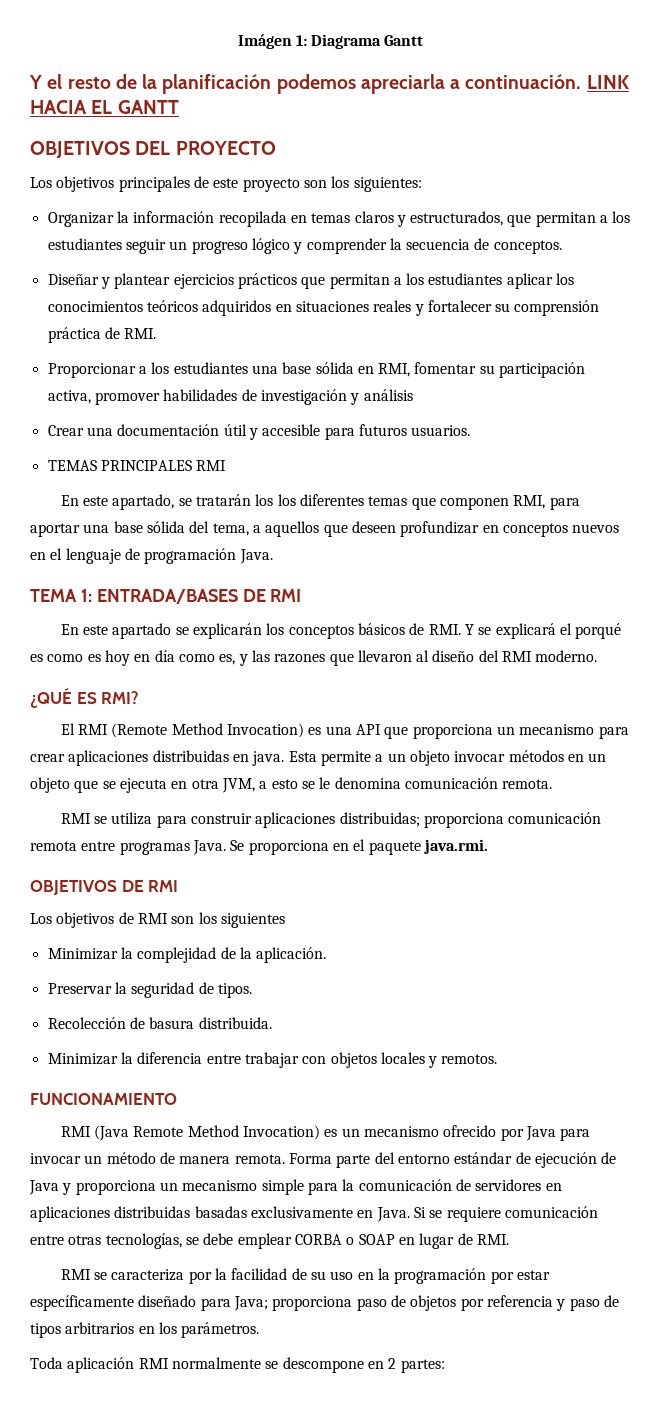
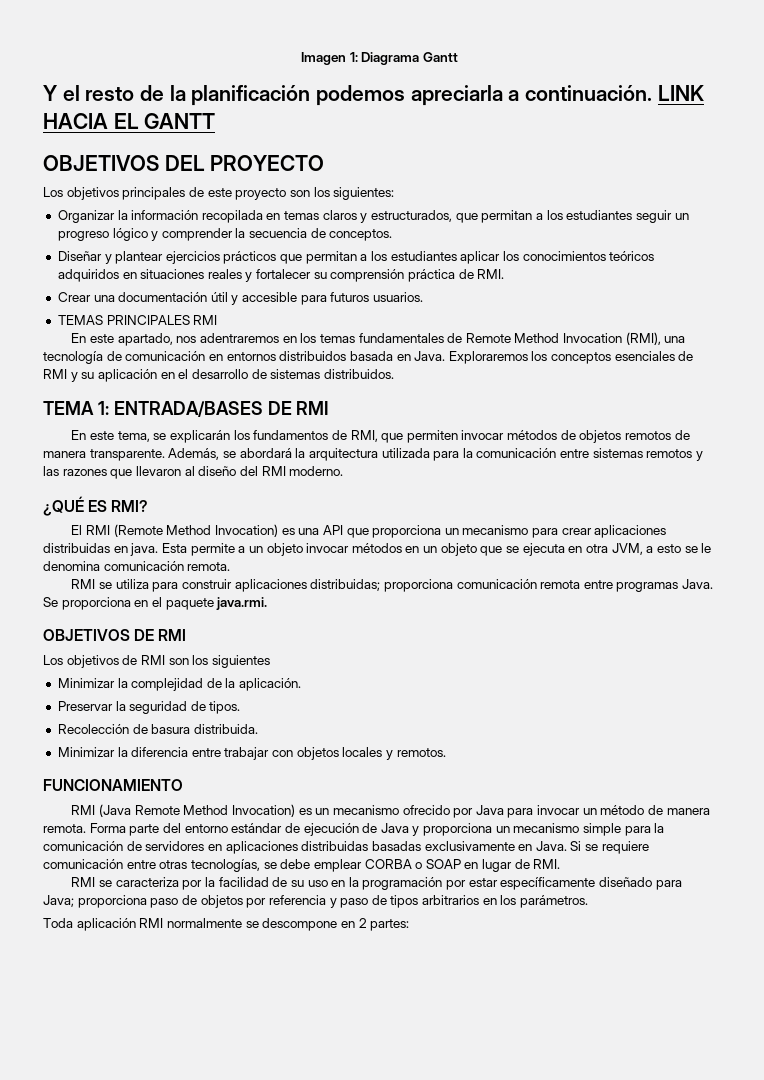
[237,34,292,49] Imágen -> [301,52,347,65] Imagen
[47,362,586,378] [47,389,413,405] // Proporcionar a los estudiantes una base sólida en RMI, fomentar su participación activa, promover habilidades de investigación y análisis -> (505, 274) none
[178,494,580,510] [30,521,620,537] [30,548,273,564] se tratarán los los diferentes temas que componen RMI, para aportar una base sólida del tema, a aquellos que deseen profundizar en conceptos nuevos en el lenguaje de programación Java. -> [176,332,686,345] [43,351,694,364] [43,369,394,382] nos adentraremos en los temas fundamentales de Remote Method Invocation (RMI), una tecnología de comunicación en entornos distribuidos basada en Java. Exploraremos los conceptos esenciales de RMI y su aplicación en el desarrollo de sistemas distribuidos.
[112,623,172,639] apartado -> [117,431,150,442] tema,
[288,623,622,639] [30,650,236,666] conceptos básicos de RMI. Y se explicará el porqué es como es hoy en día como es, -> [253,430,690,443] [43,448,693,461] fundamentos de RMI, que permiten invocar métodos de objetos remotos de manera transparente. Además, se abordará la arquitectura utilizada para la comunicación entre sistemas remotos

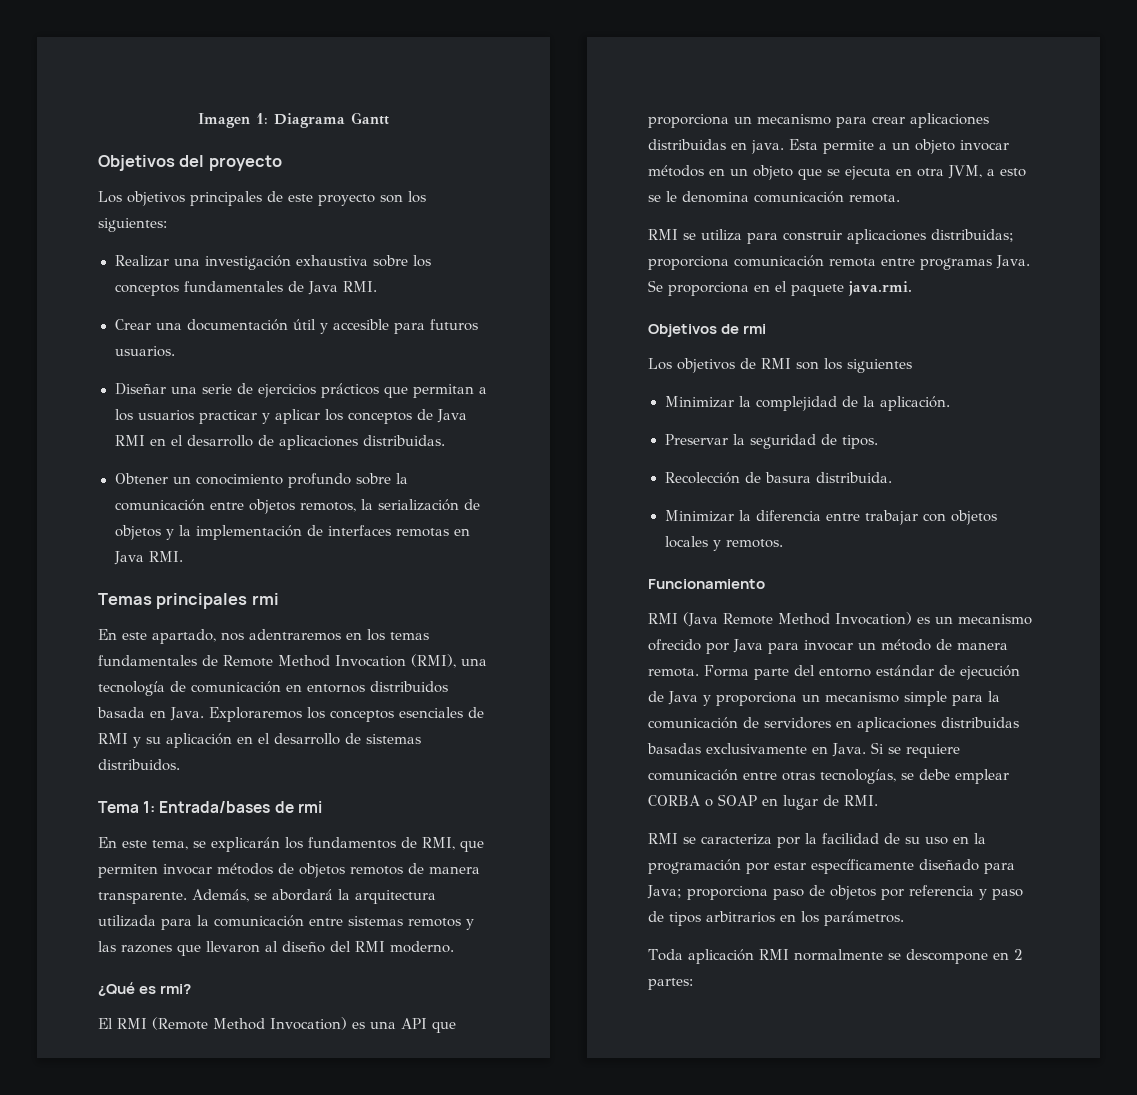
[43,85,704,106] [43,113,216,129] [43,155,325,171] Y el resto de la planificación podemos apreciarla a continuación. LINK HACIA EL GANTT // OBJETIVOS DEL PROYECTO -> [98,155,282,171] Objetivos del proyecto
[57,210,689,223] [57,228,393,241] [57,251,655,264] [57,269,474,282] Organizar la información recopilada en temas claros y estructurados, que permitan a los estudiantes seguir un progreso lógico y comprender la secuencia de conceptos. // Diseñar y plantear ejercicios prácticos que permitan a los estudiantes aplicar los conocimientos teóricos adquiridos en situaciones reales y fortalecer su comprensión práctica de -> [114,255,431,270] [114,281,338,296] Realizar una investigación exhaustiva sobre los conceptos fundamentales de Java
[57,315,218,325] TEMAS PRINCIPALES RMI -> [114,383,487,398] [114,409,467,424] [114,435,445,450] [114,473,408,488] [114,499,480,514] [114,525,470,540] [113,551,183,565] [98,593,279,609] Diseñar una serie de ejercicios prácticos que permitan a los usuarios practicar y aplicar los conceptos de Java RMI en el desarrollo de aplicaciones distribuidas. // Obtener un conocimiento profundo sobre la comunicación entre objetos remotos, la serialización de objetos y la implementación de interfaces remotas en Java RMI. // Temas principales rmi
[43,401,330,417] TEMA 1: ENTRADA/BASES DE RMI -> [98,801,322,813] Tema 1: Entrada/bases de rmi
[43,496,149,516] ¿QUÉ ES RMI? -> [98,982,192,996] ¿Qué es rmi?
[43,629,187,641] OBJETIVOS DE RMI -> [648,324,767,337] Objetivos de rmi
[43,779,183,791] FUNCIONAMIENTO -> [648,579,765,589] Funcionamiento

